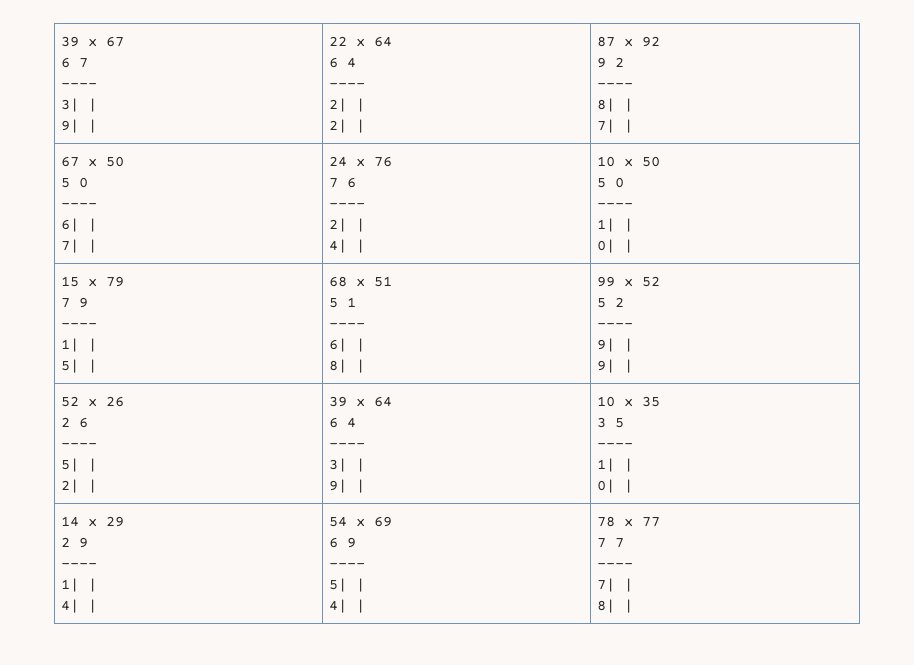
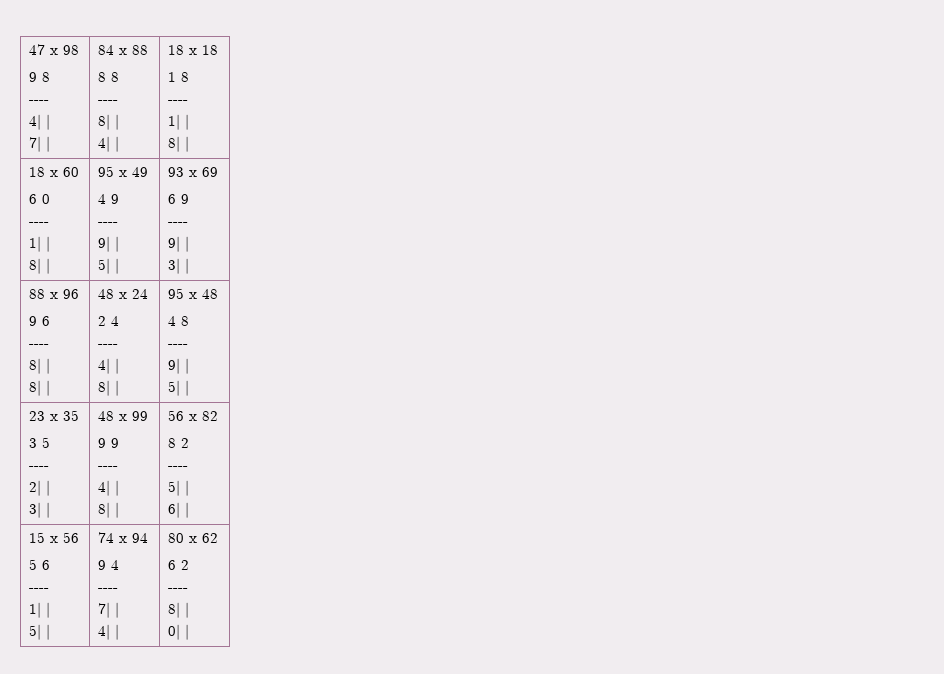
[60,36,124,47] [60,57,88,68] [60,83,97,88] [60,98,97,112] [60,119,97,133] [328,36,392,47] [328,57,356,68] [328,83,365,88] [328,98,365,112] [328,119,365,133] [596,36,660,47] [596,57,624,68] [596,83,633,88] [596,98,633,112] [596,119,633,133] [60,156,124,167] [60,177,88,188] [60,203,97,208] [60,218,97,232] [60,239,97,253] [328,156,392,167] [328,177,356,188] [328,203,365,208] [328,218,365,232] [328,239,365,253] [596,156,660,167] [596,177,624,188] [596,203,633,208] [596,218,633,232] [596,239,615,253] 39 x 67 // 6 7 // ---- // 3| | // 9| | | 22 x 64 // 6 4 // ---- // 2| | // 2| | | 87 x 92 // 9 2 // ---- // 8| | // 7| | // 67 x 50 // 5 0 // ---- // 6| | // 7| | | 24 x 76 // 7 6 // ---- // 2| | // 4| | | 10 x 50 // 5 0 // ---- // 1| | // 0| -> [29,44,80,55] [29,72,51,82] [29,100,50,104] [29,114,51,130] [29,136,51,152] [98,45,149,55] [98,72,120,82] [98,100,119,104] [98,114,120,130] [98,136,120,152] [168,45,219,55] [168,72,190,82] [168,100,189,104] [168,114,190,130] [168,136,190,152] [29,167,80,177] [29,194,51,204] [29,222,50,226] [29,236,51,252] [29,258,51,274] [98,166,149,177] [98,194,120,204] [98,222,119,226] [98,236,120,252] [98,258,120,274] [168,167,219,177] [168,194,190,204] [168,222,189,226] [168,236,190,252] [168,258,190,274] [29,289,80,299] [29,316,51,326] [29,344,50,348] [29,358,51,374] [29,380,51,396] [98,289,149,299] [98,316,120,326] [98,344,119,348] [98,358,120,374] [98,380,120,396] [168,288,219,299] [168,316,190,326] [168,344,189,348] [168,358,190,374] [168,380,190,396] [29,410,80,421] [29,437,51,448] [29,466,50,470] [29,480,51,496] [29,502,51,518] [98,411,149,421] [98,438,120,448] [98,466,119,470] [98,480,120,496] [98,502,120,518] [168,410,219,421] [168,438,190,448] [168,466,189,470] [168,480,190,496] [168,502,181,518] 47 x 98 // 9 8 // ---- // 4| | // 7| | | 84 x 88 // 8 8 // ---- // 8| | // 4| | | 18 x 18 // 1 8 // ---- // 1| | // 8| | // 18 x 60 // 6 0 // ---- // 1| | // 8| | | 95 x 49 // 4 9 // ---- // 9| | // 5| | | 93 x 69 // 6 9 // ---- // 9| | // 3| | // 88 x 96 // 9 6 // ---- // 8| | // 8| | | 48 x 24 // 2 4 // ---- // 4| | // 8| | | 95 x 48 // 4 8 // ---- // 9| | // 5| | // 23 x 35 // 3 5 // ---- // 2| | // 3| | | 48 x 99 // 9 9 // ---- // 4| | // 8| | | 56 x 82 // 8 2 // ---- // 5| | // 6|
[105,276,124,287] [60,297,88,308] 79 // 7 9 -> [63,532,80,543] [29,559,51,570] 56 // 5 6
[328,276,392,287] [328,297,356,308] [328,323,365,328] [328,338,365,352] [328,359,365,373] [596,276,660,287] [596,297,624,308] [596,323,633,328] [596,338,633,352] [596,359,633,373] [60,396,124,407] [60,417,88,428] [60,443,97,448] [60,458,97,472] [60,479,97,493] [328,396,392,407] [328,417,356,428] [328,443,365,448] [328,458,365,472] [328,479,365,493] [596,396,660,407] [596,417,624,428] [596,443,633,448] [596,458,633,472] [596,479,633,493] [60,516,124,527] [60,537,88,548] [60,563,97,568] [60,578,97,592] [60,599,97,613] [328,516,392,527] [328,537,356,548] [328,563,365,568] [328,578,365,592] [328,599,365,613] [596,516,660,527] [596,538,624,548] [596,563,633,568] [596,578,633,592] [596,599,633,613] 68 x 51 // 5 1 // ---- // 6| | // 8| | | 99 x 52 // 5 2 // ---- // 9| | // 9| | // 52 x 26 // 2 6 // ---- // 5| | // 2| | | 39 x 64 // 6 4 // ---- // 3| | // 9| | | 10 x 35 // 3 5 // ---- // 1| | // 0| | // 14 x 29 // 2 9 // ---- // 1| | // 4| | | 54 x 69 // 6 9 // ---- // 5| | // 4| | | 78 x 77 // 7 7 // ---- // 7| | // 8| | -> [98,532,149,543] [98,560,120,570] [98,588,119,592] [98,602,120,618] [98,624,120,640] [168,533,219,543] [168,560,190,570] [168,588,189,592] [168,602,190,618] [168,624,190,640] 74 x 94 // 9 4 // ---- // 7| | // 4| | | 80 x 62 // 6 2 // ---- // 8| | // 0| |

